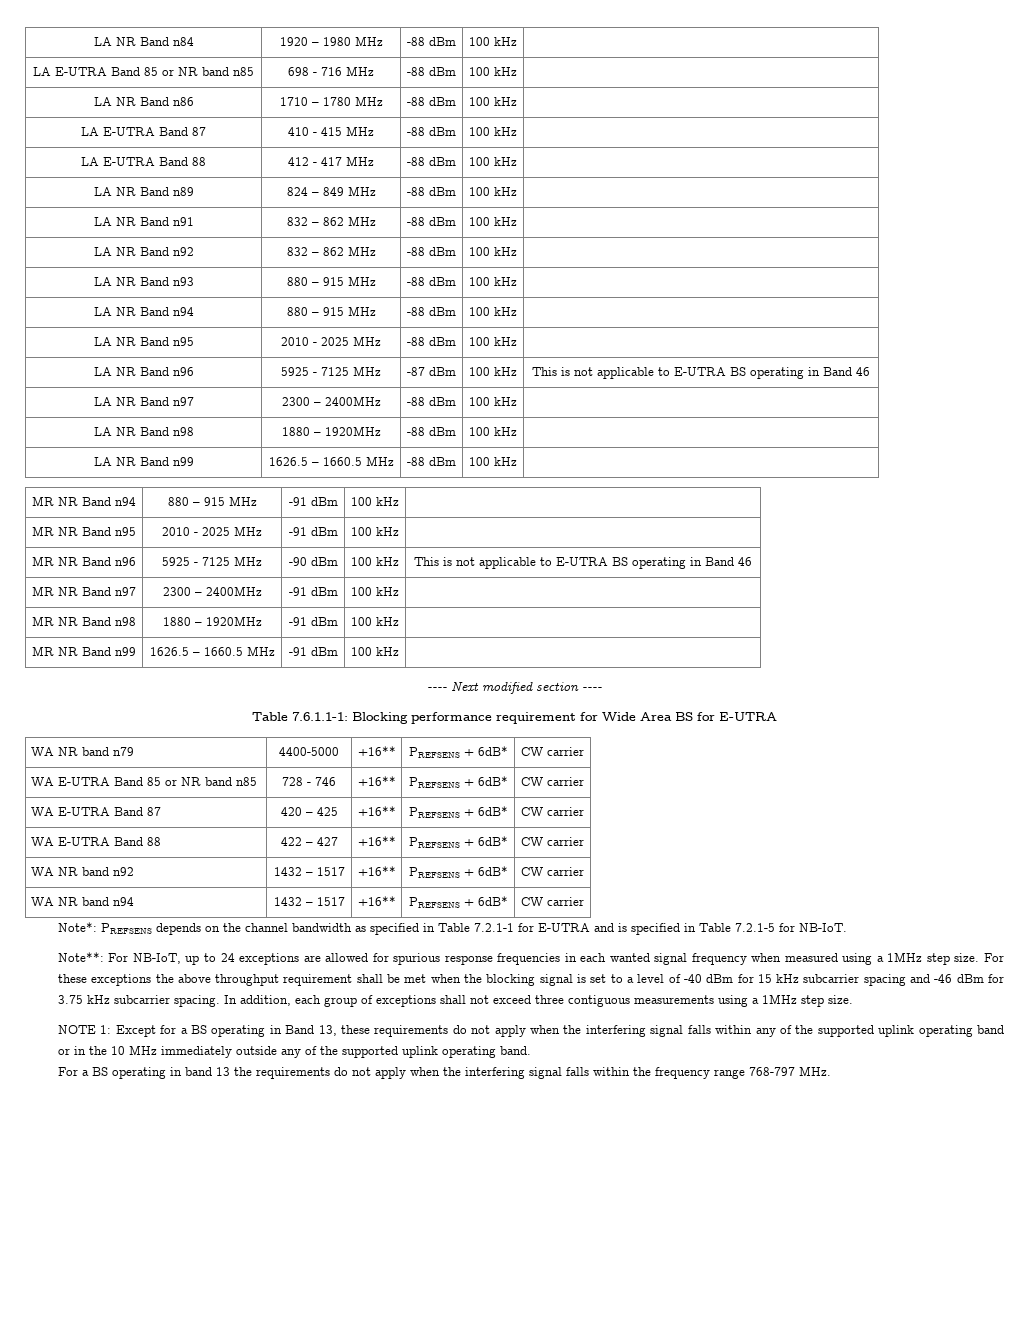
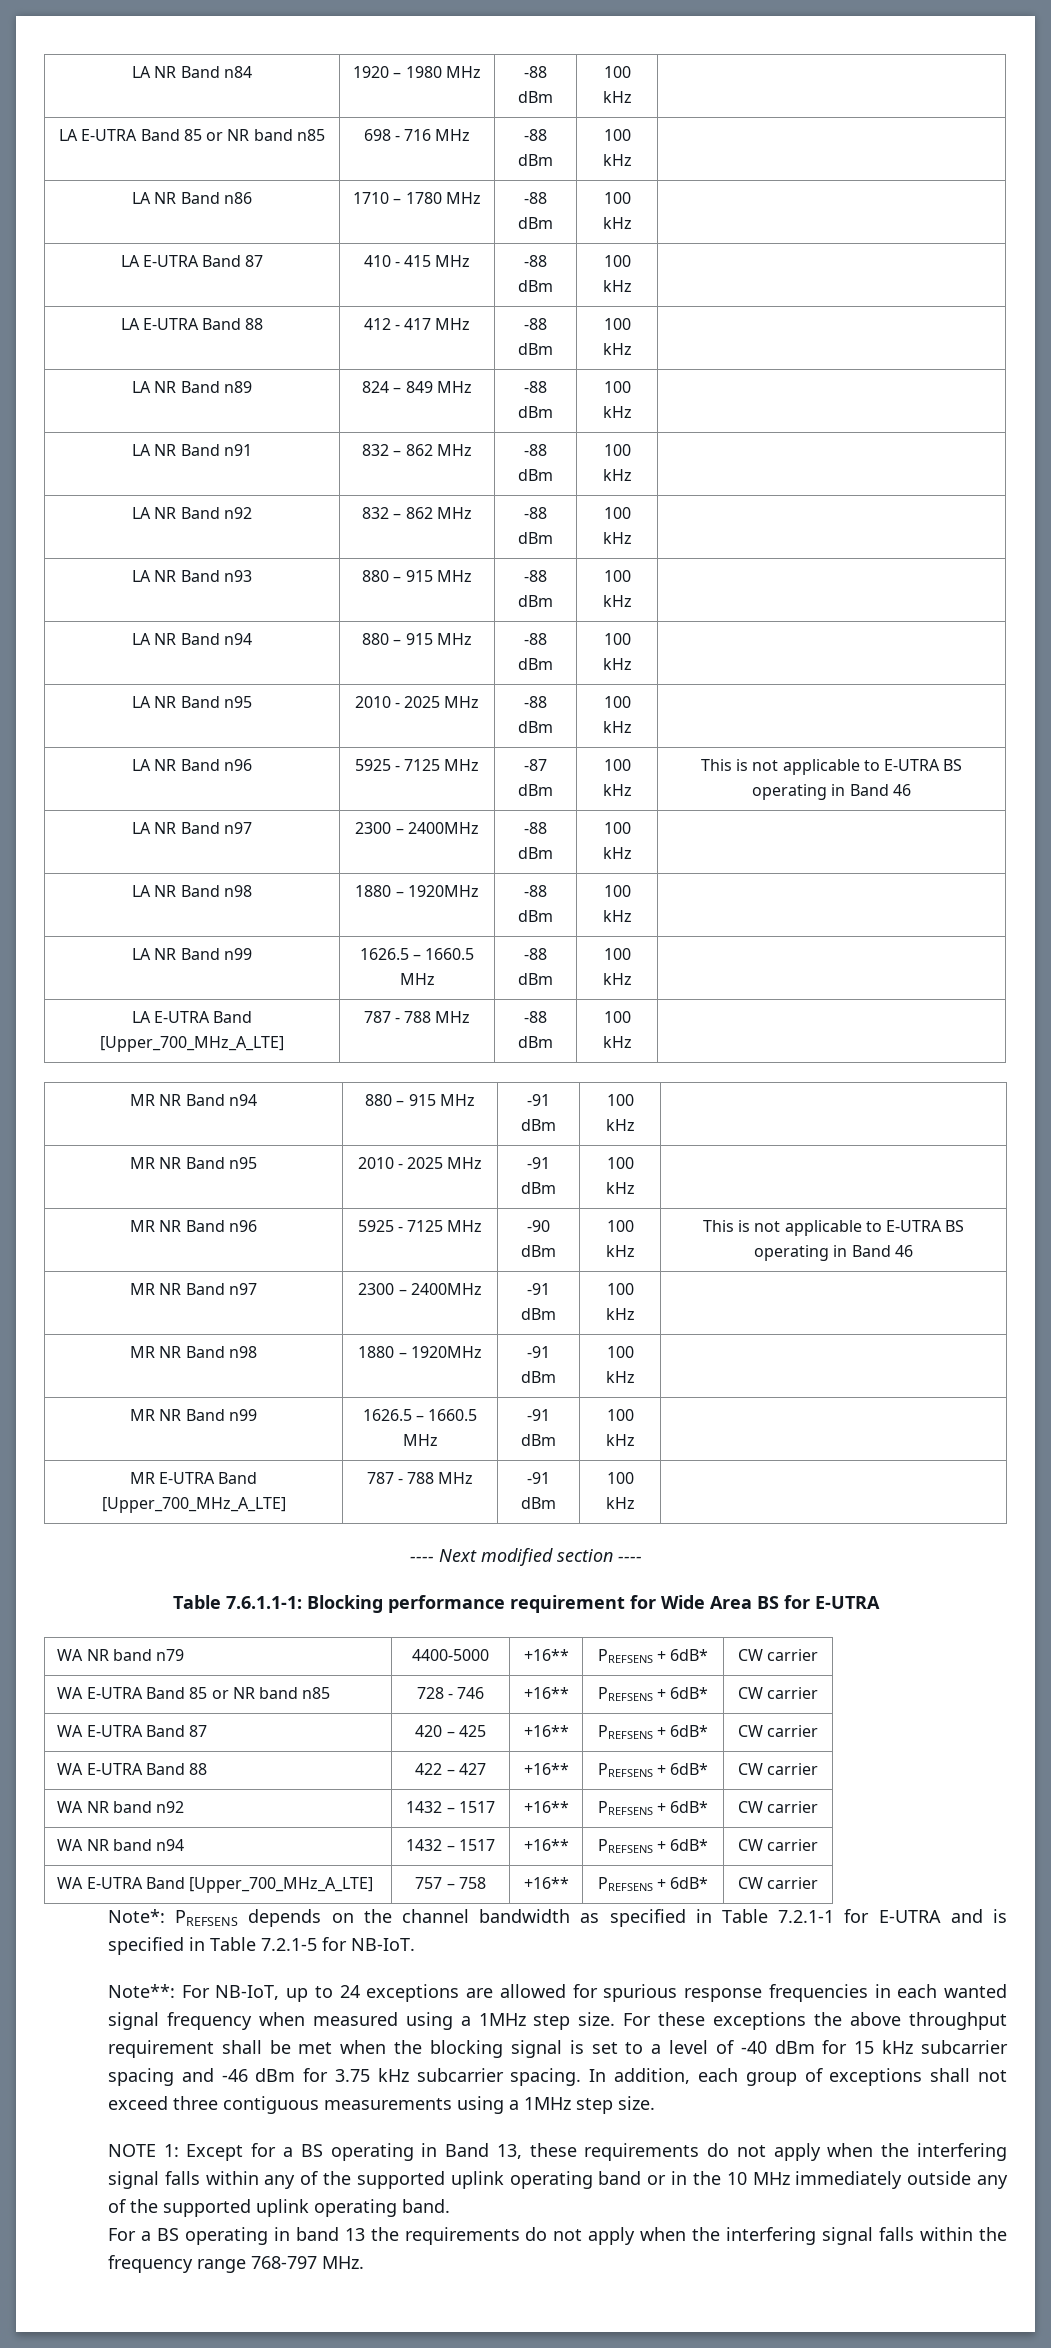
(517, 461) none -> [131,1011,253,1023] [99,1036,284,1052] [363,1011,471,1023] [524,1011,547,1023] [518,1036,553,1048] [603,1011,631,1023] [602,1036,632,1048] // LA E-UTRA Band [Upper_700_MHz_A_LTE] | 787 - 788 MHz | -88 dBm | 100 kHz |
(399, 651) none -> [129,1472,258,1484] [101,1497,286,1513] [366,1472,474,1484] [527,1472,550,1484] [521,1497,556,1509] [606,1472,634,1484] [605,1497,635,1509] // MR E-UTRA Band [Upper_700_MHz_A_LTE] | 787 - 788 MHz | -91 dBm | 100 kHz |
(584, 901) none -> [57,1877,374,1893] [415,1877,486,1889] [523,1877,569,1889] [597,1877,709,1891] [737,1877,819,1889] // WA E-UTRA Band [Upper_700_MHz_A_LTE] | 757 – 758 | +16** | PREFSENS + 6dB* | CW carrier

